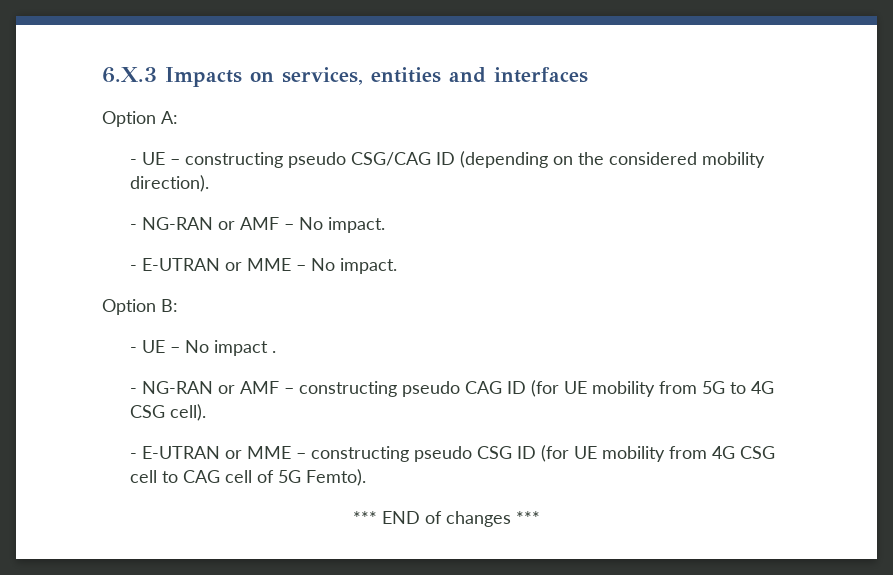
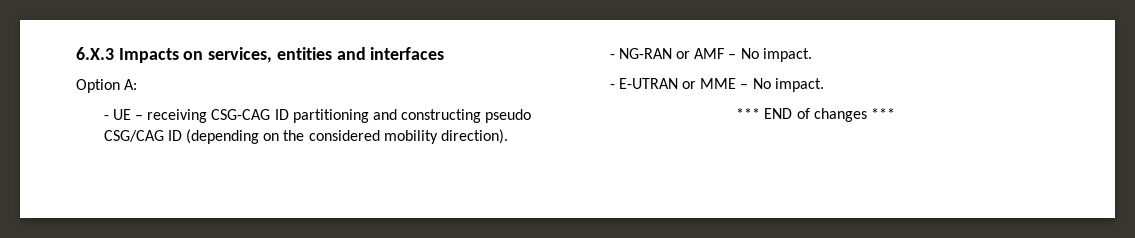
(181, 162) none -> [147,109,397,123] receiving CSG-CAG ID partitioning and
[102,299,178,315] [130,340,277,356] [130,380,775,397] [130,404,207,421] [130,445,776,462] [130,469,367,486] // Option B: // - UE – No impact . // - NG-RAN or AMF – constructing pseudo CAG ID (for UE mobility from 5G to 4G CSG cell). // - E-UTRAN or MME – constructing pseudo CSG ID (for UE mobility from 4G CSG cell to CAG cell of 5G Femto). -> (824, 85) none

